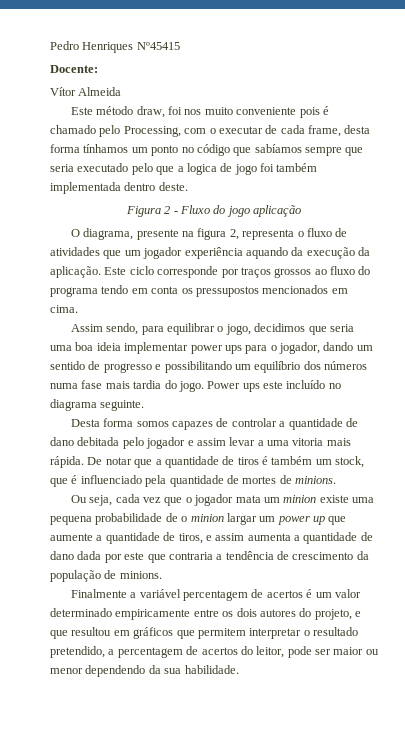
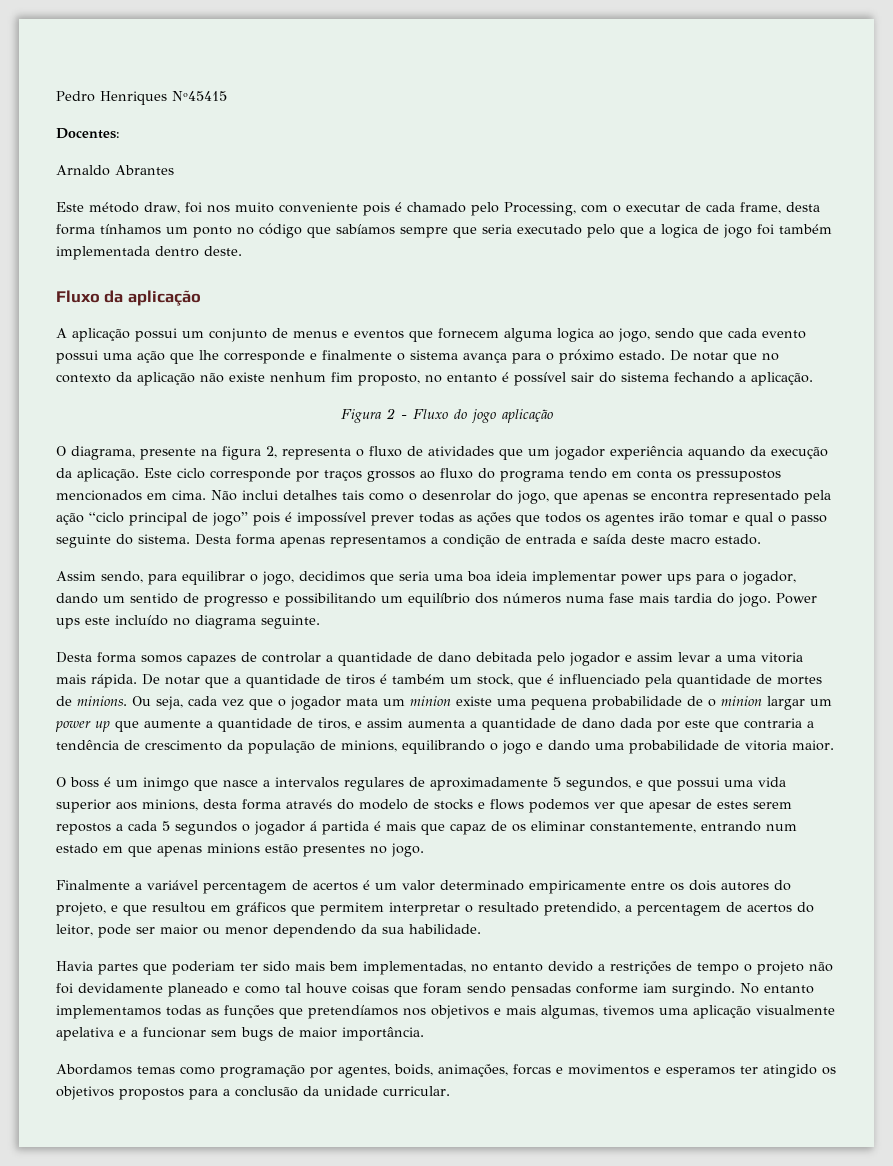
[50,65,98,73] [50,87,122,96] Docente: // Vítor Almeida -> [56,128,120,139] [56,165,174,176] Docentes: // Arnaldo Abrantes
(188, 186) none -> [56,290,201,306] [56,328,806,342] [56,349,779,364] [56,372,813,386] // Fluxo da aplicação // A aplicação possui um conjunto de menus e eventos que fornecem alguma logica ao jogo, sendo que cada evento possui uma ação que lhe corresponde e finalmente o sistema avança para o próximo estado. De notar que no contexto da aplicação não existe nenhum fim proposto, no entanto é possível sair do sistema fechando a aplicação.
(78, 309) none -> [211,490,831,504] [56,512,827,526] [56,534,761,548] Não inclui detalhes tais como o desenrolar do jogo, que apenas se encontra representado pela ação “ciclo principal de jogo” pois é impossível prever todas as ações que todos os agentes irão tomar e qual o passo seguinte do sistema. Desta forma apenas representamos a condição de entrada e saída deste macro estado.
(336, 480) // -> (127, 701) none
[119,571,162,579] minions. -> [341,740,834,754] [56,777,786,791] [56,799,792,813] [56,821,797,835] [56,843,424,857] minions, equilibrando o jogo e dando uma probabilidade de vitoria maior. // O boss é um inimgo que nasce a intervalos regulares de aproximadamente 5 segundos, e que possui uma vida superior aos minions, desta forma através do modelo de stocks e flows podemos ver que apesar de estes serem repostos a cada 5 segundos o jogador á partida é mais que capaz de os eliminar constantemente, entrando num estado em que apenas minions estão presentes no jogo.
(239, 669) none -> [56,961,833,975] [56,983,814,997] [56,1005,835,1019] [56,1027,424,1041] [56,1064,836,1078] [56,1086,450,1100] // Havia partes que poderiam ter sido mais bem implementadas, no entanto devido a restrições de tempo o projeto não foi devidamente planeado e como tal houve coisas que foram sendo pensadas conforme iam surgindo. No entanto implementamos todas as funções que pretendíamos nos objetivos e mais algumas, tivemos uma aplicação visualmente apelativa e a funcionar sem bugs de maior importância. // Abordamos temas como programação por agentes, boids, animações, forcas e movimentos e esperamos ter atingido os objetivos propostos para a conclusão da unidade curricular.

